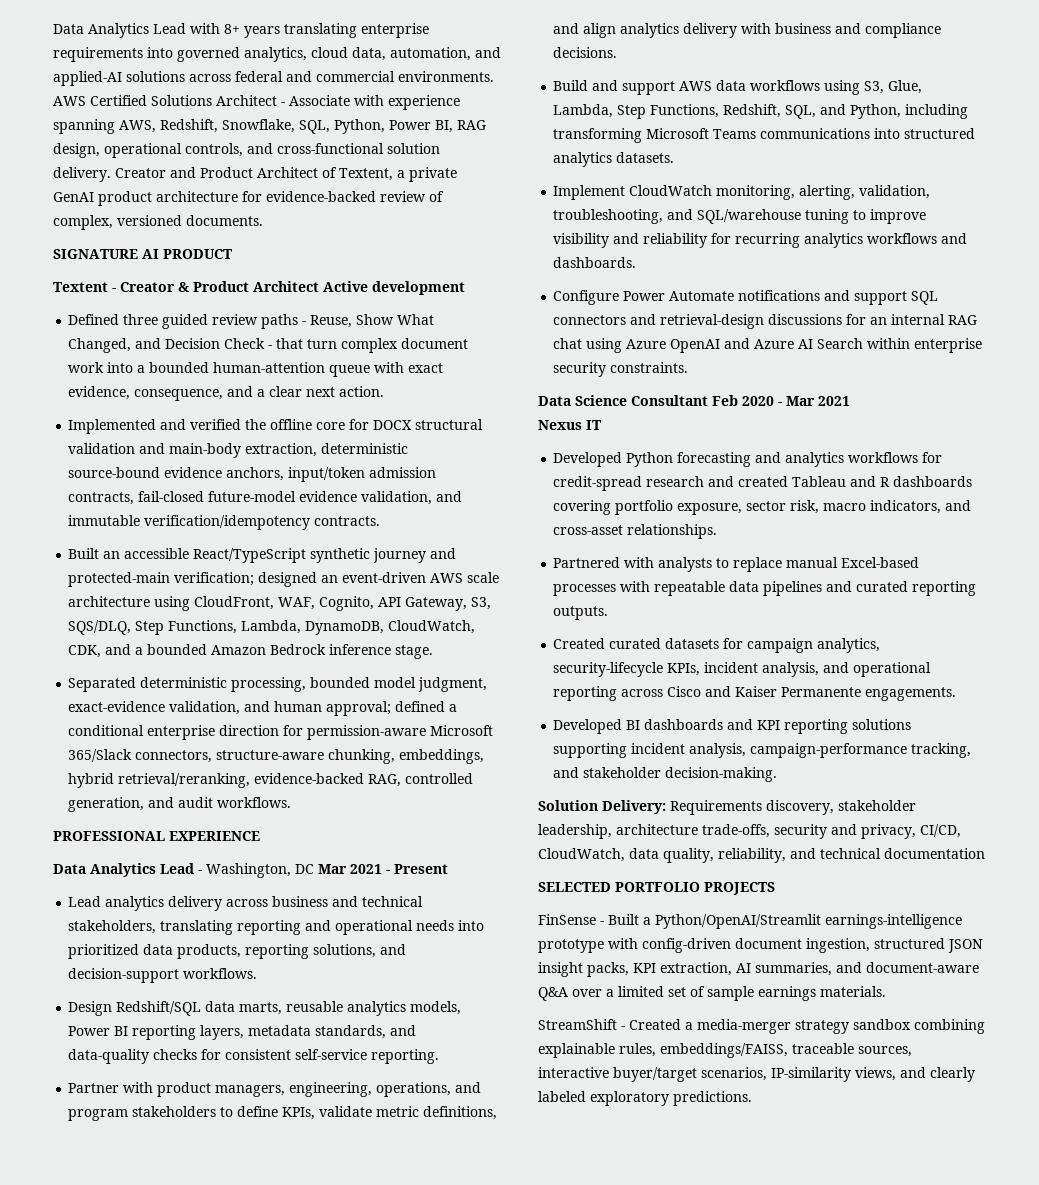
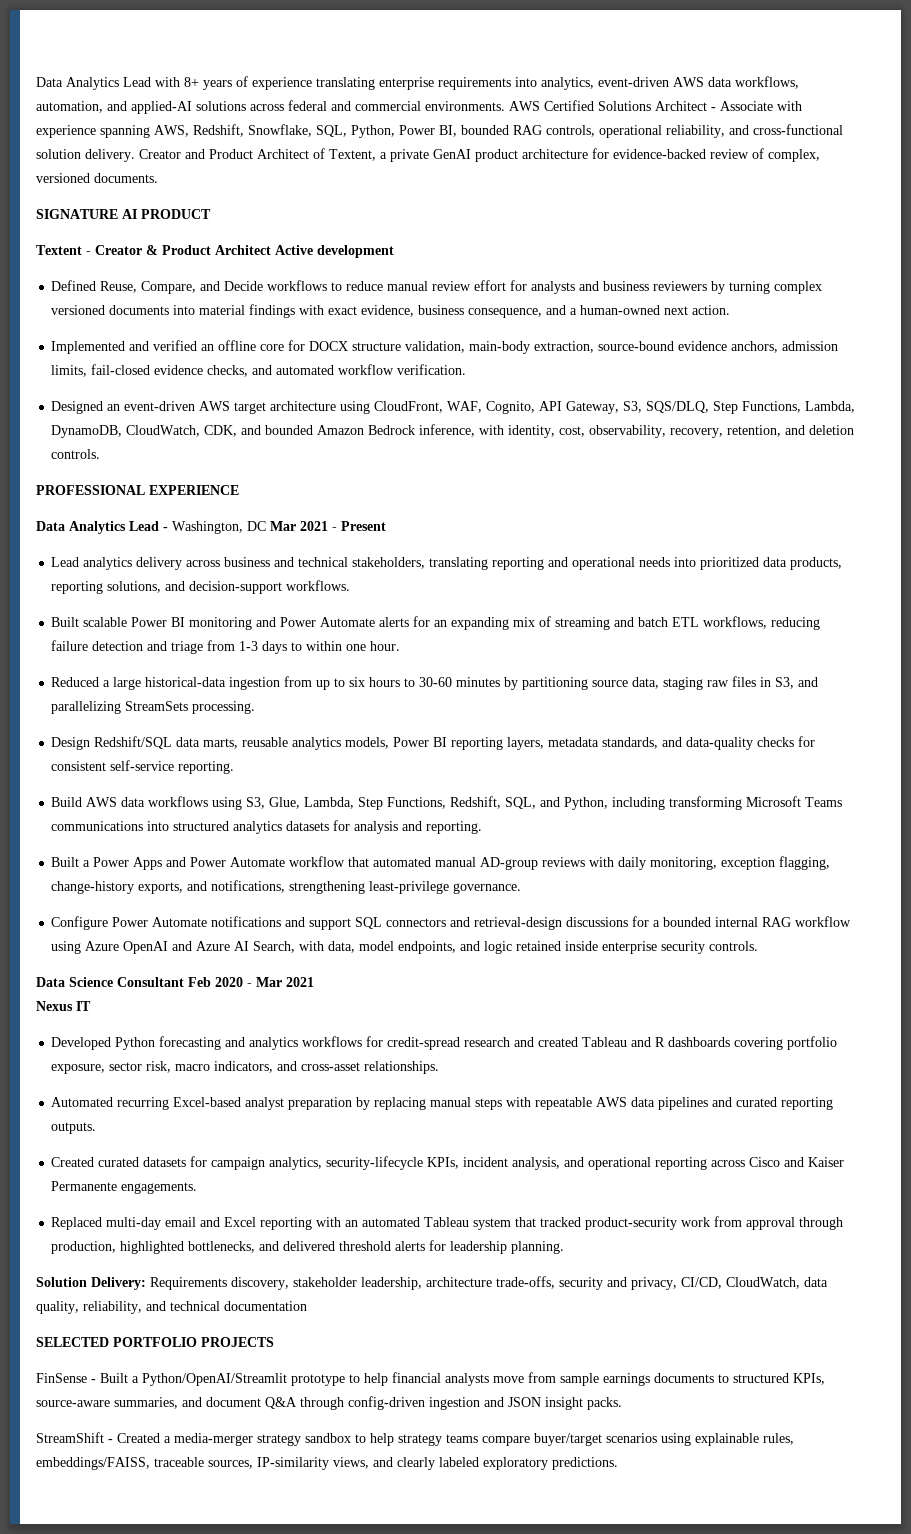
(280, 32) none -> [236,76,312,90] of experience
[177,47,386,62] governed analytics, cloud data, -> [541,76,799,90] analytics, event-driven AWS data workflows,
[457,120,486,130] [53,143,243,158] RAG design, operational controls, -> [461,125,725,138] bounded RAG controls, operational reliability,
[123,314,435,329] [68,338,469,353] [68,362,371,377] three guided review paths - Reuse, Show What Changed, and Decision Check - that turn complex document work into a bounded human-attention queue -> [100,280,823,294] [51,304,296,318] Reuse, Compare, and Decide workflows to reduce manual review effort for analysts and business reviewers by turning complex versioned documents into material findings
(131, 393) none -> [418,305,465,315] business
[269,386,303,397] clear -> [580,305,661,315] human-owned
[245,419,267,430] the -> [201,344,215,351] an
[415,419,484,430] [68,443,166,454] structural validation and -> [352,341,466,353] structure validation,
[321,443,409,454] deterministic -> (595, 347) none
[288,467,437,482] [68,491,463,505] [68,515,381,530] [68,548,457,563] [68,572,318,587] input/token admission contracts, fail-closed future-model evidence validation, and immutable verification/idempotency contracts. // Built an accessible React/TypeScript synthetic journey and protected-main verification; designed -> [782,341,839,351] [51,364,467,377] [51,401,104,414] admission limits, fail-closed evidence checks, and automated workflow verification. // Designed
[467,572,500,583] scale -> [234,402,267,414] target
[135,647,144,655] a -> (262, 430) none
[329,644,434,659] [68,677,488,692] [68,701,458,716] [68,725,494,740] [68,749,485,764] [68,773,474,788] [68,797,292,812] inference stage. // Separated deterministic processing, bounded model judgment, exact-evidence validation, and human approval; defined a conditional enterprise direction for permission-aware Microsoft 365/Slack connectors, structure-aware chunking, embeddings, hybrid retrieval/reranking, evidence-backed RAG, controlled generation, and audit workflows. -> [419,424,855,438] [51,449,101,459] inference, with identity, cost, observability, recovery, retention, and deletion controls.
(258, 973) none -> [51,616,821,630] [51,640,401,654] [51,676,819,690] [51,701,256,714] // Built scalable Power BI monitoring and Power Automate alerts for an expanding mix of streaming and batch ETL workflows, reducing failure detection and triage from 1-3 days to within one hour. // Reduced a large historical-data ingestion from up to six hours to 30-60 minutes by partitioning source data, staging raw files in S3, and parallelizing StreamSets processing.
[68,1082,482,1097] [68,1106,498,1121] [553,23,942,38] [553,47,618,58] // Partner with product managers, engineering, operations, and program stakeholders to define KPIs, validate metric definitions, and align analytics delivery with business and compliance decisions. -> (235, 767) none
[592,80,676,95] and support -> (83, 802) none
[616,152,675,163] [553,185,931,200] [553,209,927,224] [553,233,968,248] [553,257,637,268] datasets. // Implement CloudWatch monitoring, alerting, validation, troubleshooting, and SQL/warehouse tuning to improve visibility and reliability for recurring analytics workflows and dashboards. -> [286,820,483,834] [51,856,831,870] [51,880,522,894] datasets for analysis and reporting. // Built a Power Apps and Power Automate workflow that automated manual AD-group reviews with daily monitoring, exception flagging, change-history exports, and notifications, strengthening least-privilege governance.
[870,317,888,325] an -> [653,917,712,927] a bounded
[553,338,583,349] chat -> [795,916,852,927] workflow
[817,338,911,349] Search within -> [253,941,599,954] Search, with data, model endpoints, and logic retained inside
[610,362,689,373] constraints. -> [709,941,759,951] controls.
[553,557,920,572] [553,584,617,596] Partnered with analysts to replace manual Excel-based processes -> [51,1097,503,1110] Automated recurring Excel-based analyst preparation by replacing manual steps
(726, 588) none -> [596,1097,628,1107] AWS
[553,719,912,734] [553,743,972,758] [553,767,778,782] Developed BI dashboards and KPI reporting solutions supporting incident analysis, campaign-performance tracking, and stakeholder decision-making. -> [51,1216,844,1230] [51,1240,565,1254] Replaced multi-day email and Excel reporting with an automated Tableau system that tracked product-security work from approval through production, highlighted bottlenecks, and delivered threshold alerts for leadership planning.
[825,914,962,929] [538,938,983,953] [538,962,979,977] [538,986,886,1001] earnings-intelligence prototype with config-driven document ingestion, structured JSON insight packs, KPI extraction, AI summaries, and document-aware Q&A over a limited set of sample earnings materials. -> [291,1372,825,1386] [36,1396,622,1410] prototype to help financial analysts move from sample earnings documents to structured KPIs, source-aware summaries, and document Q&A through config-driven ingestion and JSON insight packs.
[914,1019,985,1034] combining -> [355,1433,691,1446] to help strategy teams compare buyer/target scenarios using
[538,1067,767,1082] interactive buyer/target scenarios, -> (253, 1464) none

